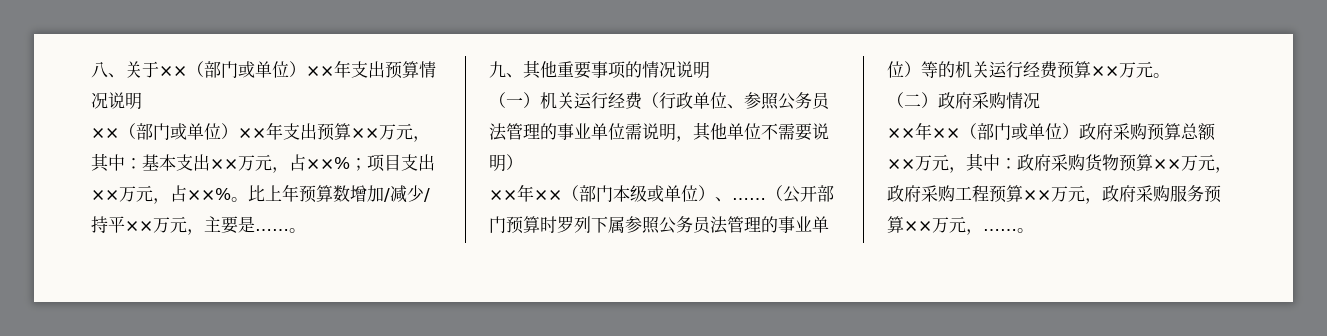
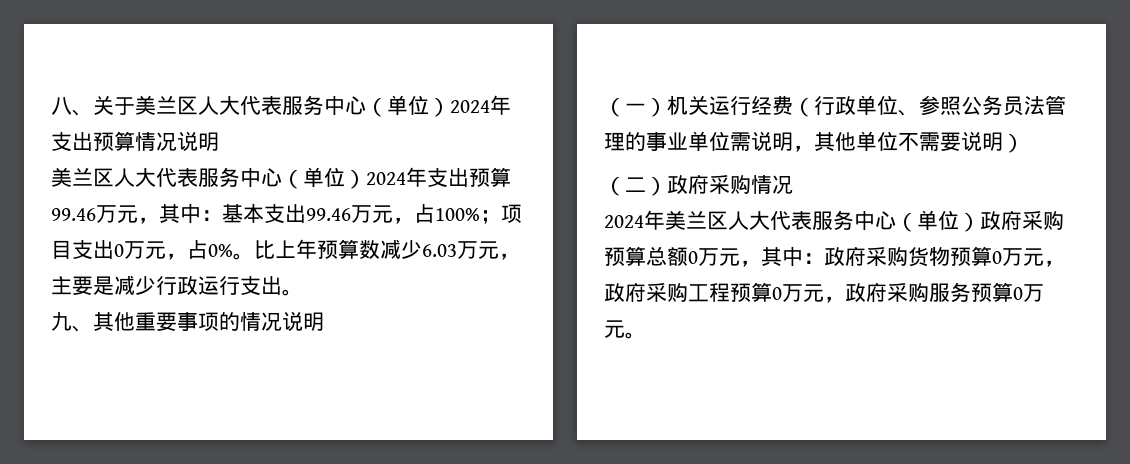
[159,61,334,78] ××（部门或单位）×× -> [135,95,490,117] 美兰区人大代表服务中心（单位）2024
[91,122,379,141] ××（部门或单位）××年支出预算×× -> [51,167,511,189] [51,208,96,221] 美兰区人大代表服务中心（单位）2024年支出预算99.46
[210,154,350,173] ××万元，占××% -> [306,204,480,224] 99.46万元，占100%
[91,185,231,204] ××万元，占××% -> [114,240,233,260] 0万元，占0%
[350,185,430,203] [91,216,289,235] 增加/减少/持平××万元，主要是…… -> [380,239,520,260] [51,275,282,295] 减少6.03万元，主要是减少行政运行支出
[489,184,834,203] [489,216,829,234] [887,61,1170,79] // ××年××（部门本级或单位）、……（公开部门预算时罗列下属参照公务员法管理的事业单位）等的机关运行经费预算××万元。 -> (1024, 143) none
[887,122,1028,140] ××年××（部门或 -> [604,210,917,232] 2024年美兰区人大代表服务中心（
[887,159,915,169] ×× -> [688,251,698,264] 0
[1153,159,1181,169] ×× -> [992,251,1002,264] 0
[1023,190,1051,200] ×× -> [772,287,782,300] 0
[904,216,1017,235] ××万元，…… -> [1013,284,1044,302] [604,320,625,338] 0万元

